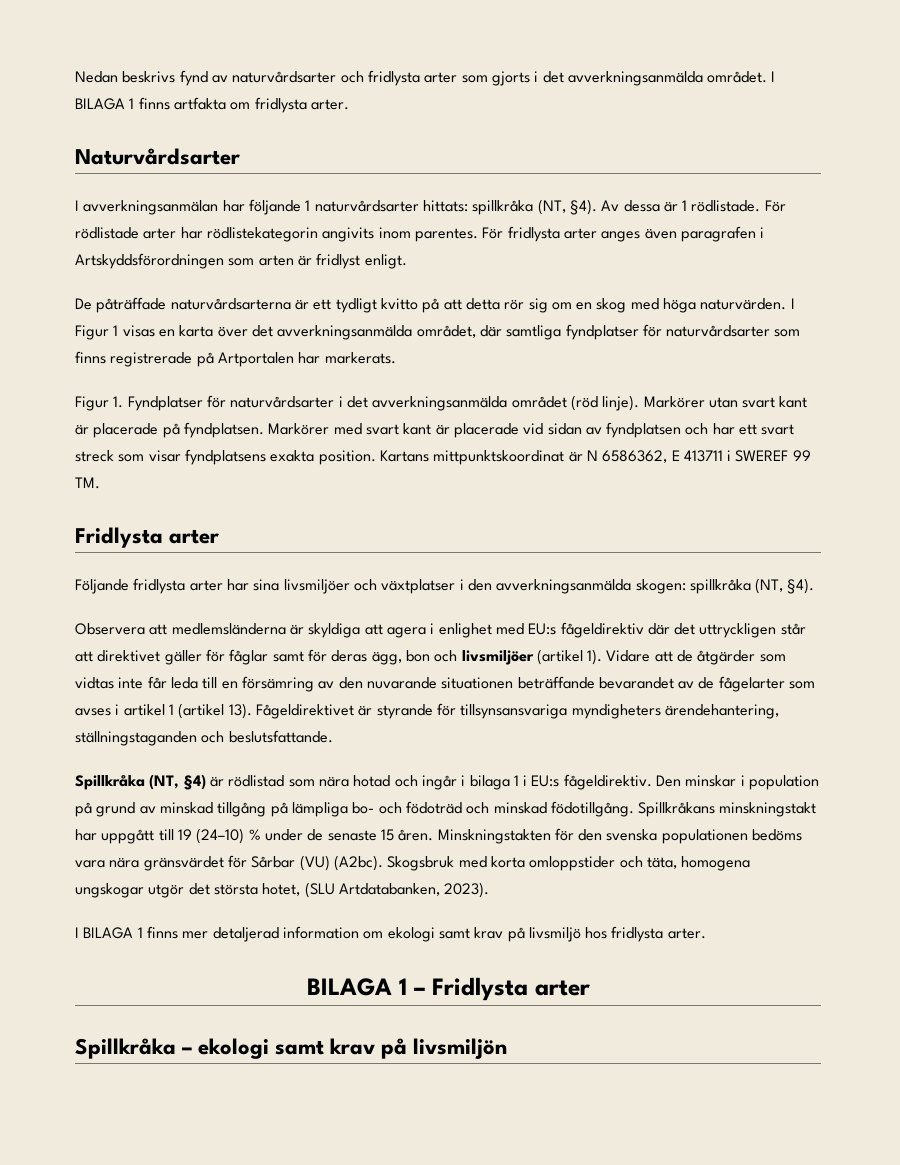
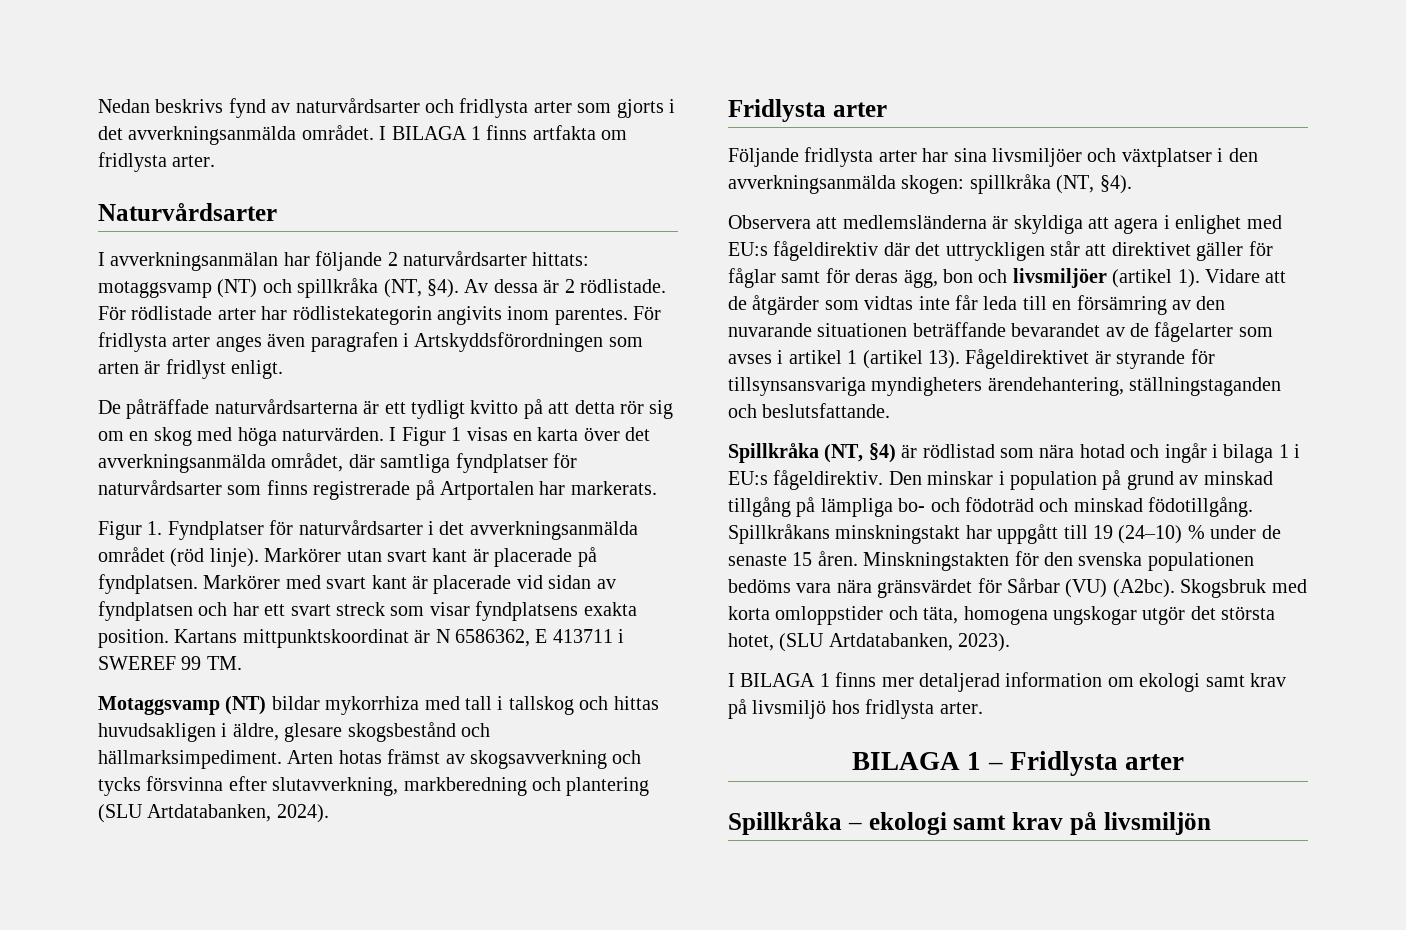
[305,200,311,211] 1 -> [387,252,398,266] 2
(468, 206) none -> [98,279,292,298] motaggsvamp (NT) och
[682,200,688,211] 1 -> [564,279,575,293] 2
(100, 483) none -> [98,696,659,715] [98,722,490,742] [98,749,642,769] [98,776,650,796] [98,804,329,823] // Motaggsvamp (NT) bildar mykorrhiza med tall i tallskog och hittas huvudsakligen i äldre, glesare skogsbestånd och hällmarksimpediment. Arten hotas främst av skogsavverkning och tycks försvinna efter slutavverkning, markberedning och plantering (SLU Artdatabanken, 2024).

